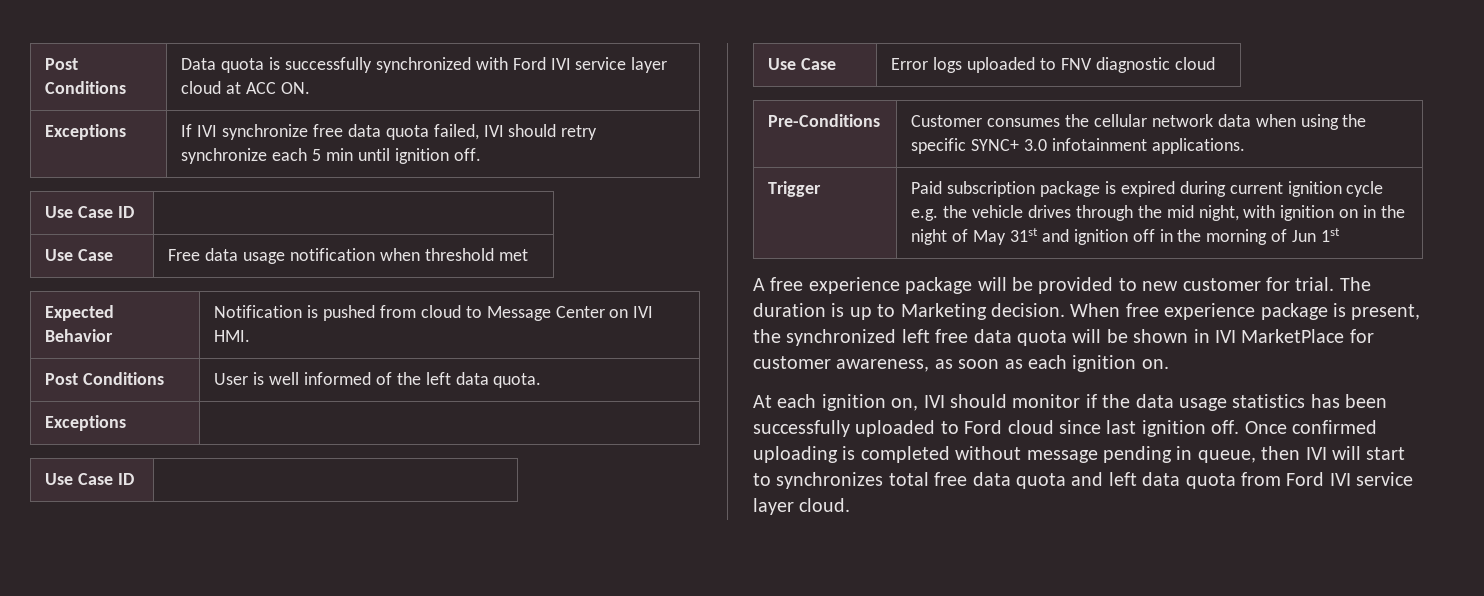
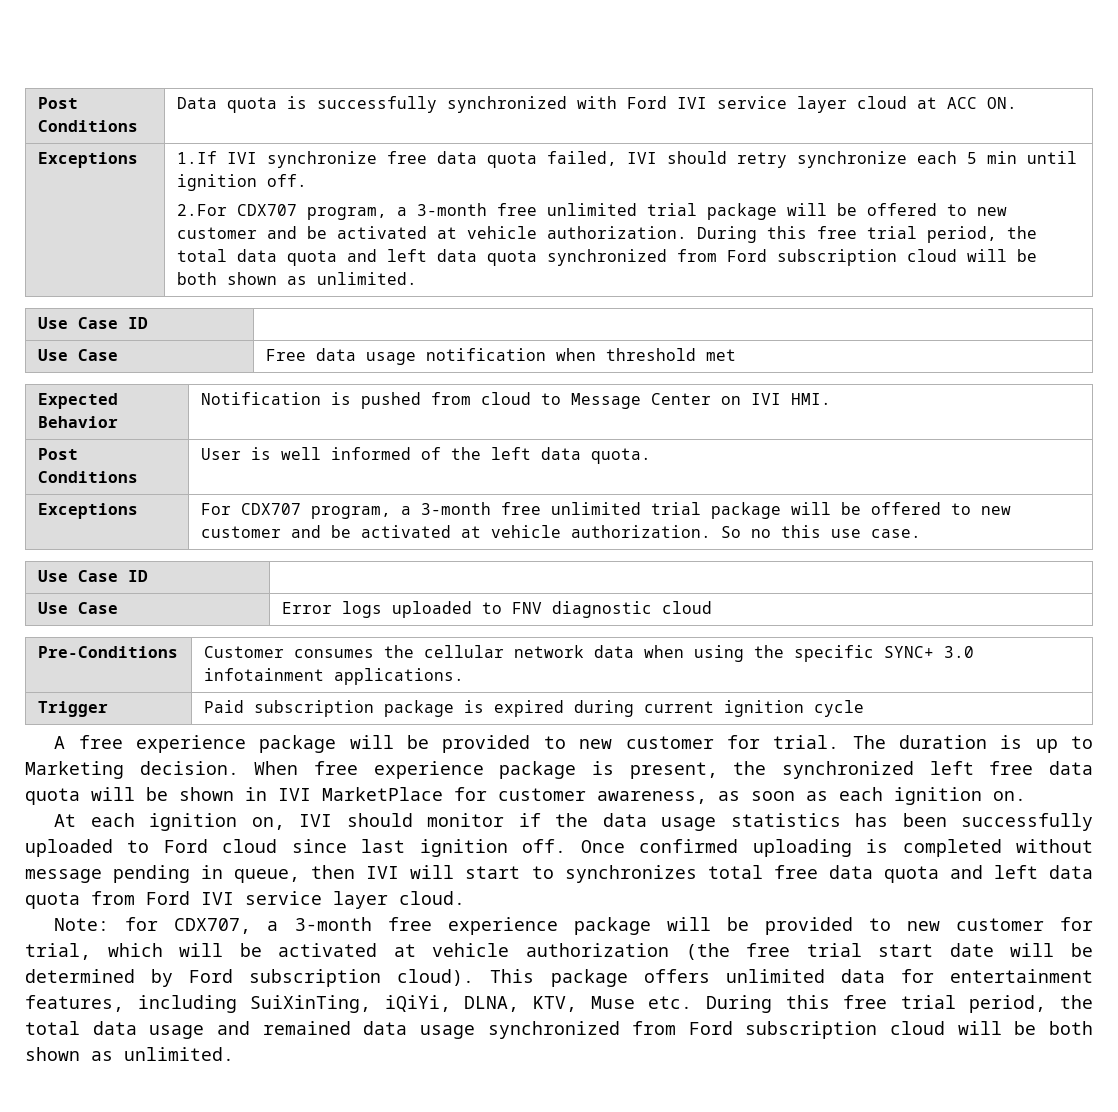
[181,124,193,137] If -> [176,151,217,164] 1.If
(481, 154) none -> [176,203,1007,220] [176,226,1037,243] [176,249,1037,266] [176,272,417,285] // 2.For CDX707 program, a 3-month free unlimited trial package will be offered to new customer and be activated at vehicle authorization. During this free trial period, the total data quota and left data quota synchronized from Ford subscription cloud will be both shown as unlimited.
(127, 423) none -> [200,502,1011,519] [200,525,921,538] For CDX707 program, a 3-month free unlimited trial package will be offered to new customer and be activated at vehicle authorization. So no this use case.
[911,205,1405,221] [911,228,1340,245] e.g. the vehicle drives through the mid night, with ignition on in the night of May 31st and ignition off in the morning of Jun 1st -> (864, 708) none
(851, 505) none -> [54,917,1093,935] [25,943,1093,960] [25,969,1093,987] [25,995,1094,1013] [25,1021,1093,1039] [25,1047,234,1061] // Note: for CDX707, a 3-month free experience package will be provided to new customer for trial, which will be activated at vehicle authorization (the free trial start date will be determined by Ford subscription cloud). This package offers unlimited data for entertainment features, including SuiXinTing, iQiYi, DLNA, KTV, Muse etc. During this free trial period, the total data usage and remained data usage synchronized from Ford subscription cloud will be both shown as unlimited.

